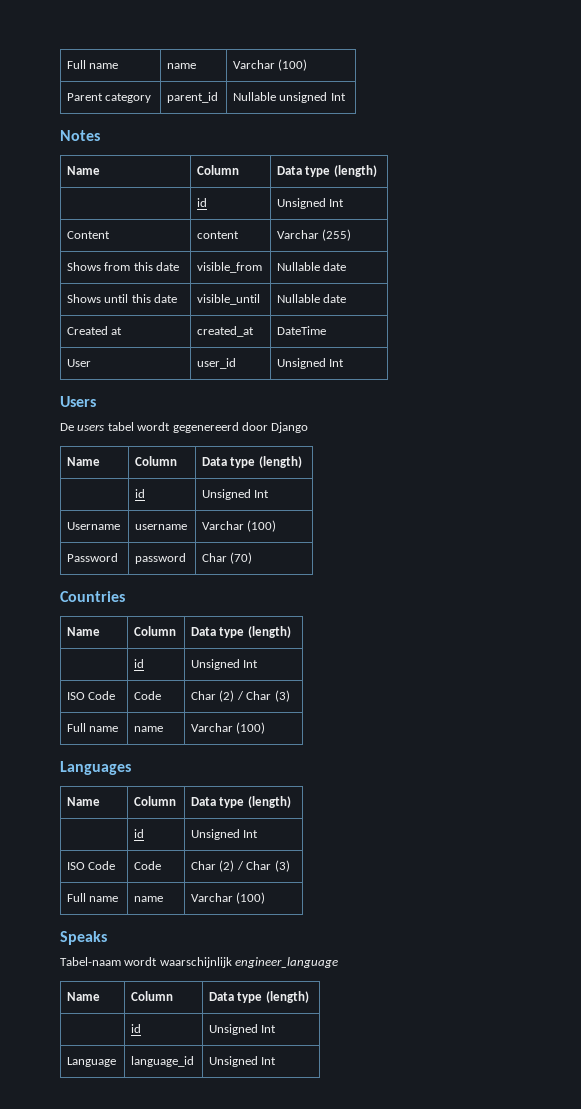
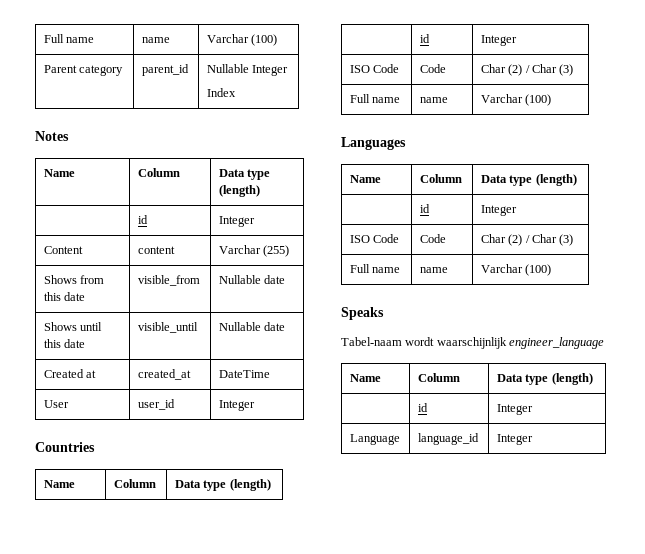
[279,92,346,103] unsigned Int -> [252,65,289,76] [206,88,236,97] Integer // Index
[277,198,345,209] Unsigned Int -> [218,216,255,227] Integer
[277,358,345,369] [60,396,96,407] [60,422,309,433] [67,457,101,466] [135,456,178,466] [202,456,302,468] [135,489,146,498] [202,489,270,500] [67,522,121,530] [135,524,188,530] [202,520,277,532] [67,553,119,562] [135,553,187,564] [202,552,253,564] Unsigned Int // Users // De users tabel wordt gegenereerd door Django // Name | Column | Data type (length) // | id | Unsigned Int // Username | username | Varchar (100) // Password | password | Char (70) -> [218,400,255,411] Integer
[191,659,259,670] Unsigned Int -> [480,35,517,46] Integer
[191,829,259,840] Unsigned Int -> [480,205,517,216] Integer
[209,1024,277,1035] Unsigned Int -> [496,404,533,415] Integer
[209,1056,277,1067] Unsigned Int -> [496,434,533,445] Integer

